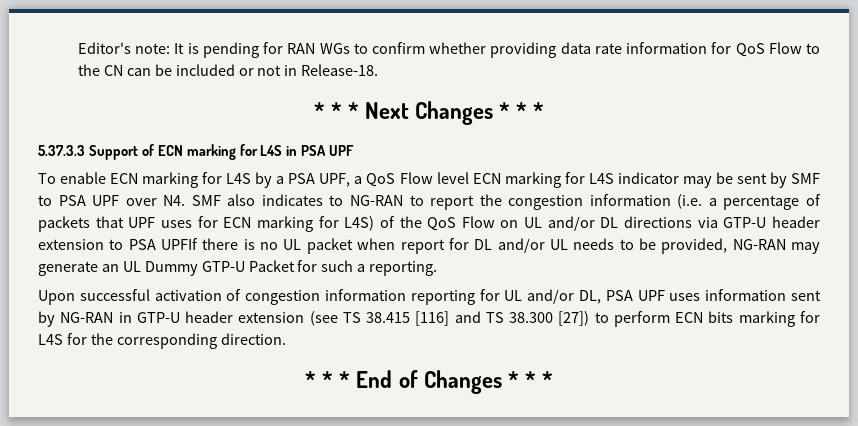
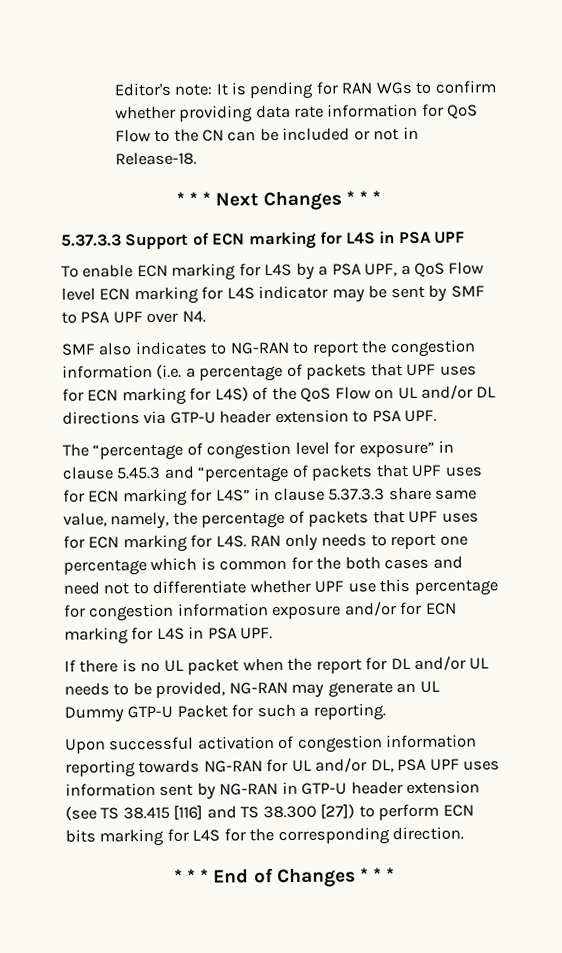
(186, 200) none -> (206, 316) //
[161,238,199,250] UPFIf -> [404,409,438,423] [62,440,455,461] [62,464,483,483] [63,486,478,507] [63,510,479,530] [63,533,468,553] [63,555,463,576] [63,578,498,596] [64,601,457,622] [64,626,274,645] [64,659,76,672] UPF. // The “percentage of congestion level for exposure” in clause 5.45.3 and “percentage of packets that UPF uses for ECN marking for L4S” in clause 5.37.3.3 share same value, namely, the percentage of packets that UPF uses for ECN marking for L4S. RAN only needs to report one percentage which is common for the both cases and need not to differentiate whether UPF use this percentage for congestion information exposure and/or for ECN marking for L4S in PSA UPF. // If
(396, 244) none -> [287,657,313,671] the
(475, 297) none -> [138,759,263,774] towards NG-RAN

